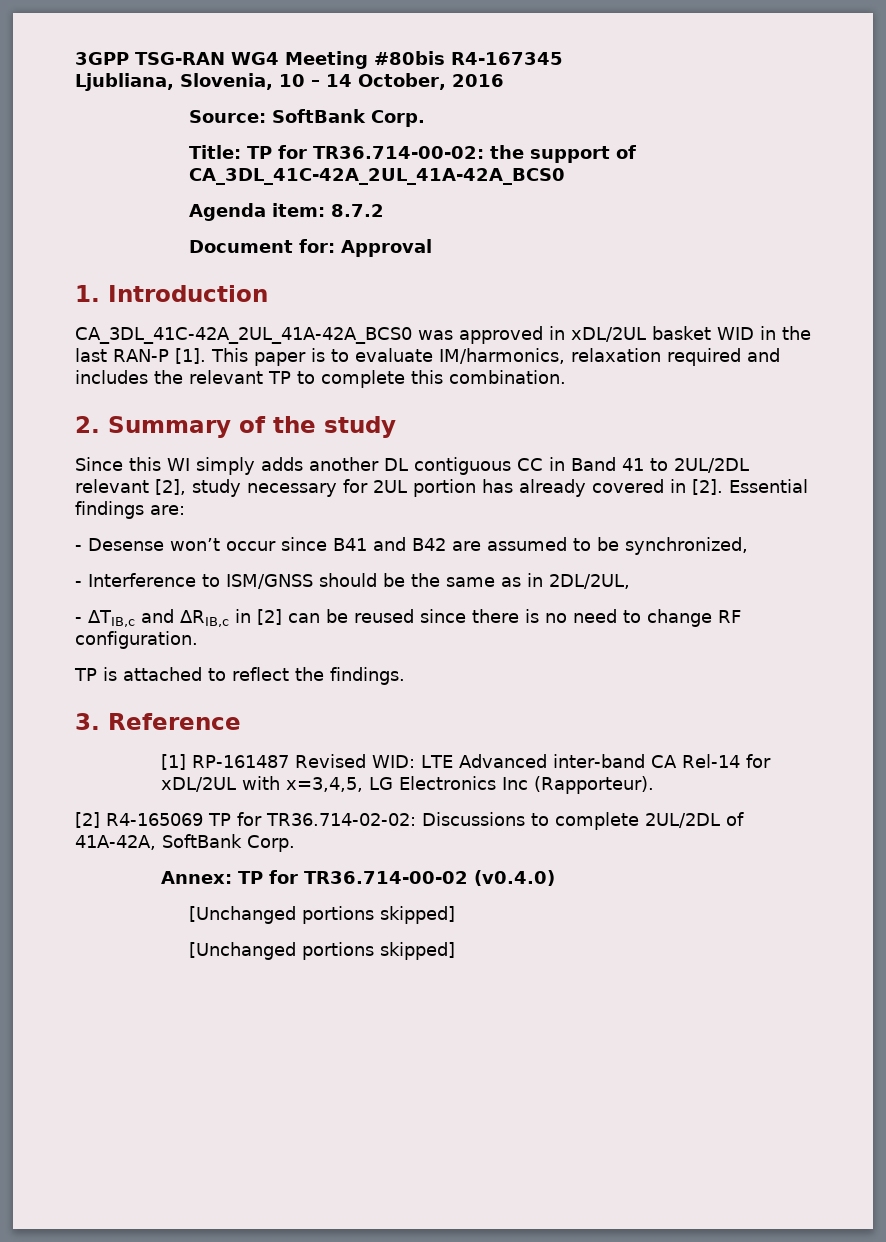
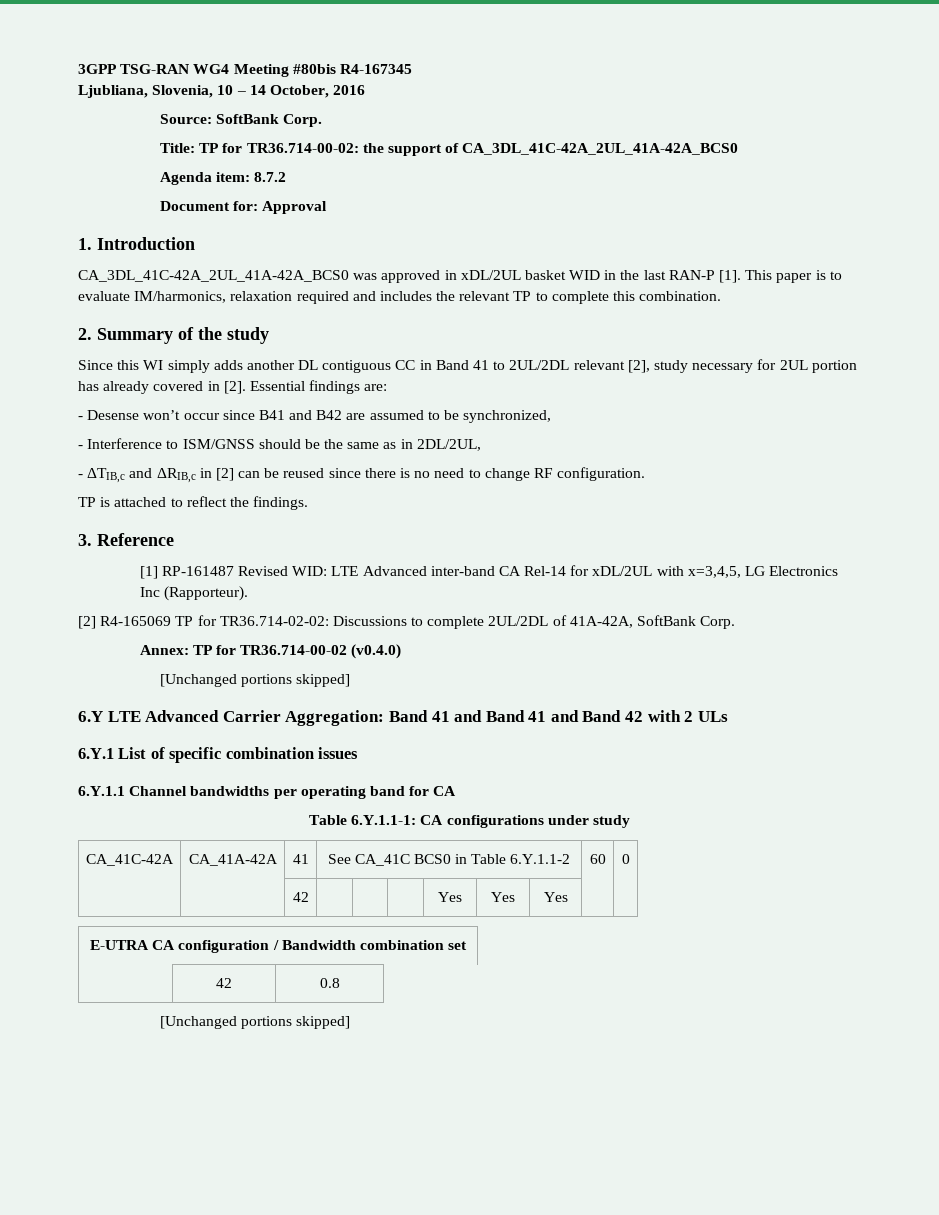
(456, 915) none -> [78,710,728,726] [78,747,359,763] [78,786,457,799] [309,815,630,828] [86,854,174,866] [188,854,278,866] [292,854,309,864] [327,854,571,866] [589,854,606,864] [621,854,630,864] [292,892,309,902] [438,892,462,902] [491,892,515,902] [543,892,568,902] [89,940,468,953] [215,978,232,988] [319,978,340,988] // 6.Y LTE Advanced Carrier Aggregation: Band 41 and Band 41 and Band 42 with 2 ULs // 6.Y.1 List of specific combination issues // 6.Y.1.1 Channel bandwidths per operating band for CA // Table 6.Y.1.1-1: CA configurations under study // CA_41C-42A | CA_41A-42A | 41 | See CA_41C BCS0 in Table 6.Y.1.1-2 | 60 | 0 // | | 42 | | | | Yes | Yes | Yes | | // E-UTRA CA configuration / Bandwidth combination set // | 42 | 0.8

